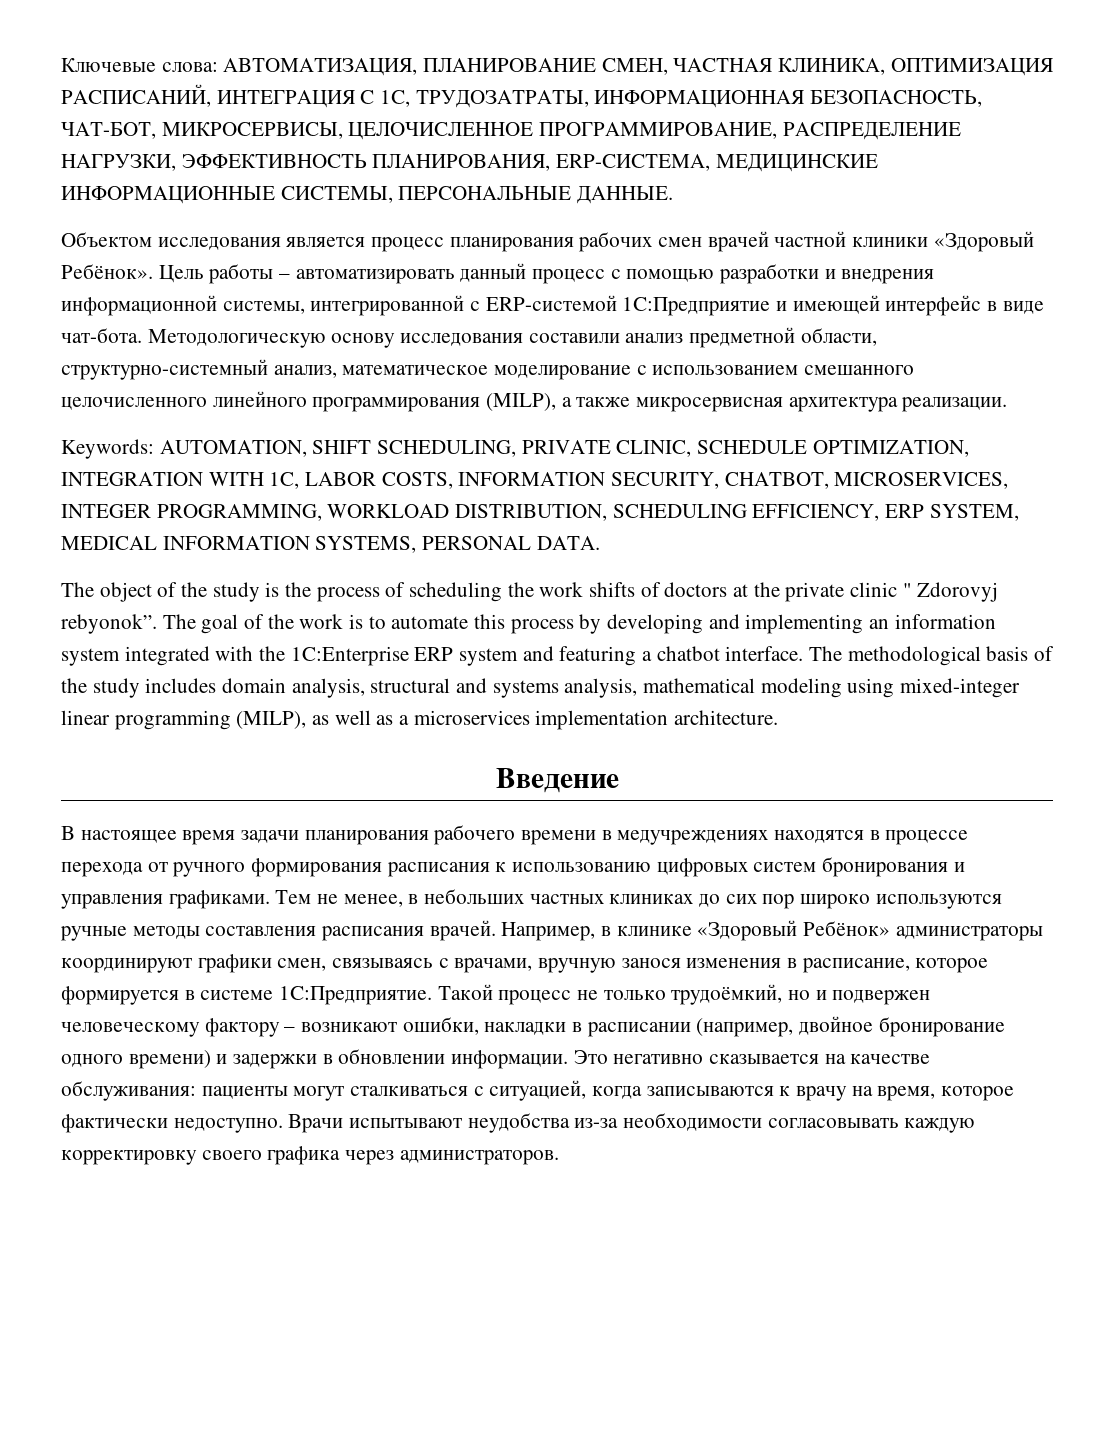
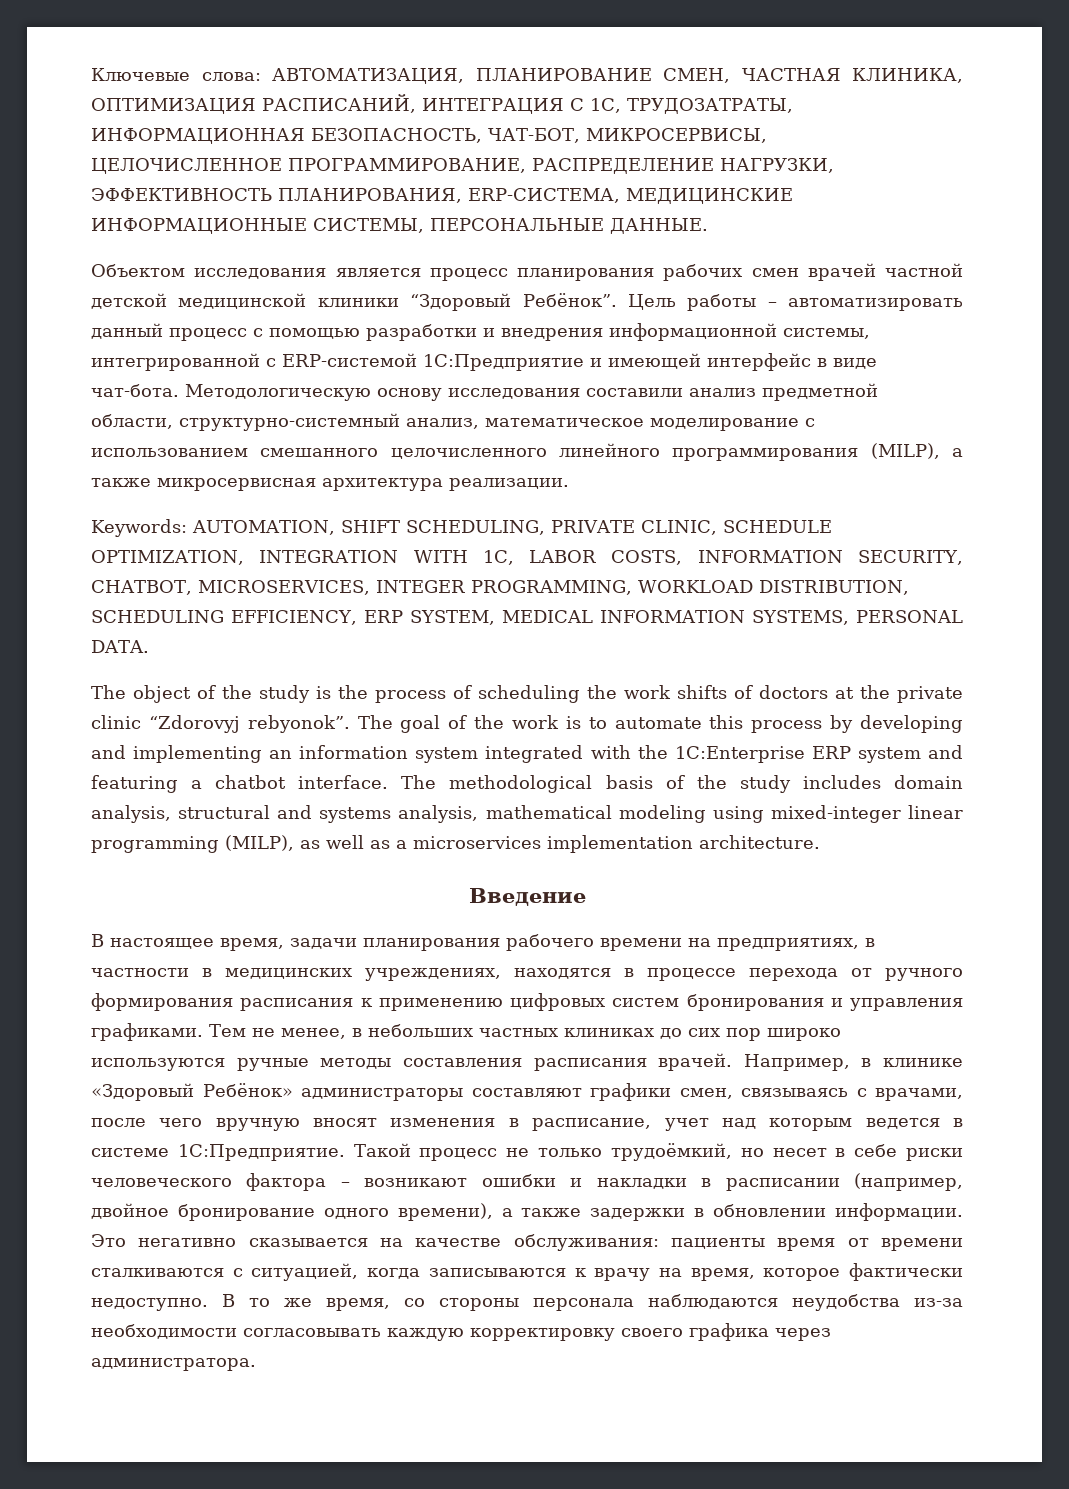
[852,231,1034,252] [61,264,153,279] клиники «Здоровый Ребёнок». -> [91,293,617,311] детской медицинской клиники “Здоровый Ребёнок”.
[902,582,999,602] " Zdorovyj -> [148,715,240,733] “Zdorovyj
[182,830,236,845] время -> [220,938,284,951] время,
[601,830,769,845] в медучреждениях -> [688,938,875,951] [91,968,501,981] на предприятиях, в частности в медицинских учреждениях,
[512,862,652,872] использованию -> [378,998,503,1011] применению
[61,958,192,973] координируют -> [471,1088,582,1097] составляют
[538,958,989,973] [61,986,179,1005] вручную занося изменения в расписание, которое формируется -> [91,1118,940,1131] после чего вручную вносят изменения в расписание, учет над которым ведется
[815,990,931,1005] [61,1017,479,1037] и подвержен человеческому фактору – возникают ошибки, -> [772,1144,964,1161] [91,1173,583,1191] несет в себе риски человеческого фактора – возникают ошибки и
[128,1050,228,1069] времени) и -> [397,1203,582,1221] времени), а также
[293,1086,469,1101] могут сталкиваться -> [777,1238,963,1251] [91,1268,224,1277] время от времени сталкиваются
[288,1114,463,1133] Врачи испытывают -> [222,1294,778,1311] В то же время, со стороны персонала наблюдаются
[399,1150,559,1165] администраторов. -> [91,1358,256,1371] администратора.

